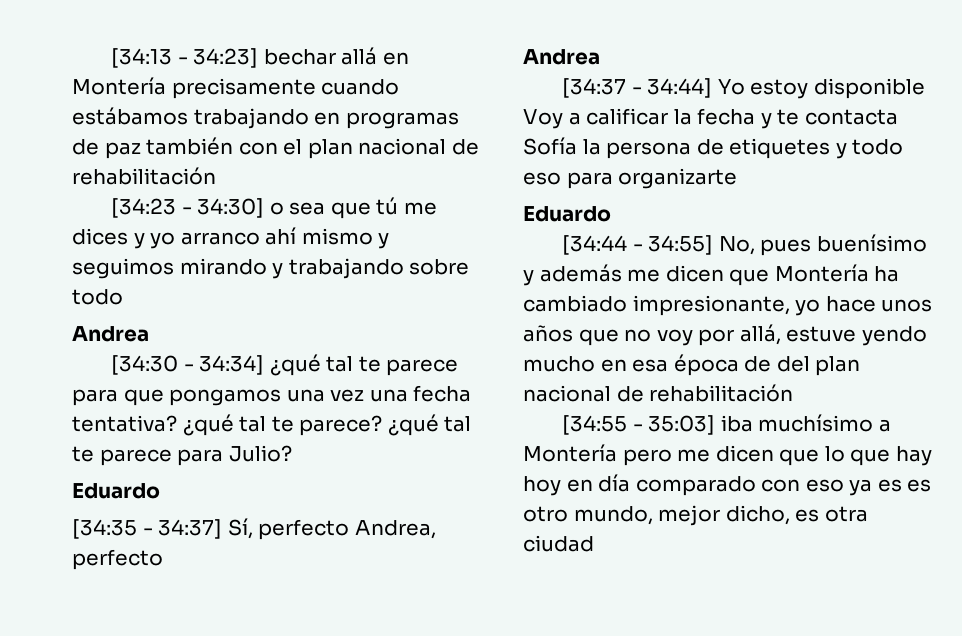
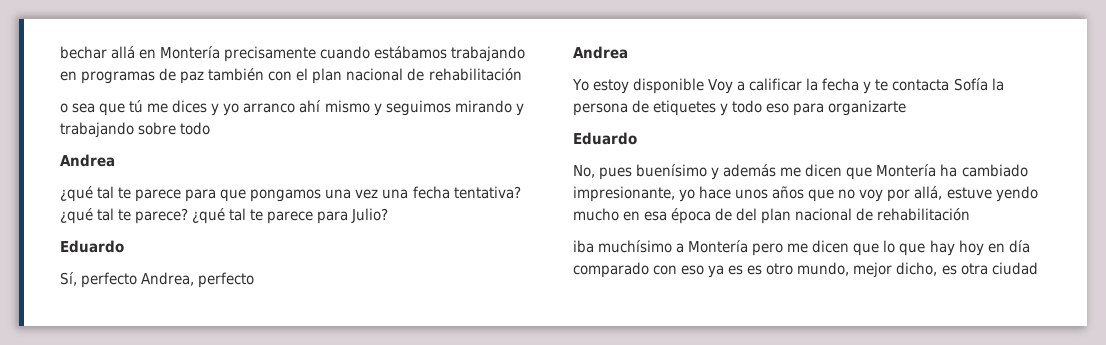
[111,48,259,68] [34:13 - 34:23] -> (60, 52) none
[111,198,265,218] [34:23 - 34:30] -> (522, 74) none
[111,355,265,375] [34:30 - 34:34] -> (115, 160) none
[72,519,223,539] [34:35 - 34:37] -> (124, 246) none
[562,78,713,98] [34:37 - 34:44] -> (628, 52) none
[562,235,714,255] [34:44 - 34:55] -> (637, 138) none
[562,415,716,435] [34:55 - 35:03] -> (971, 214) none

